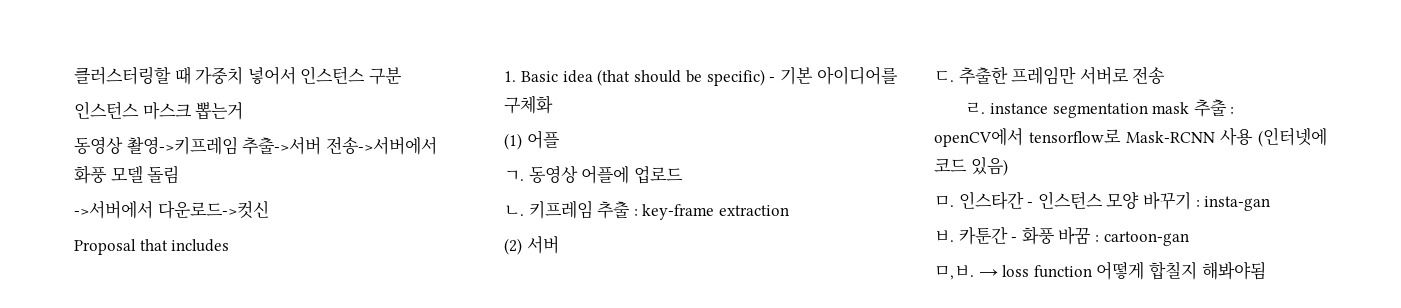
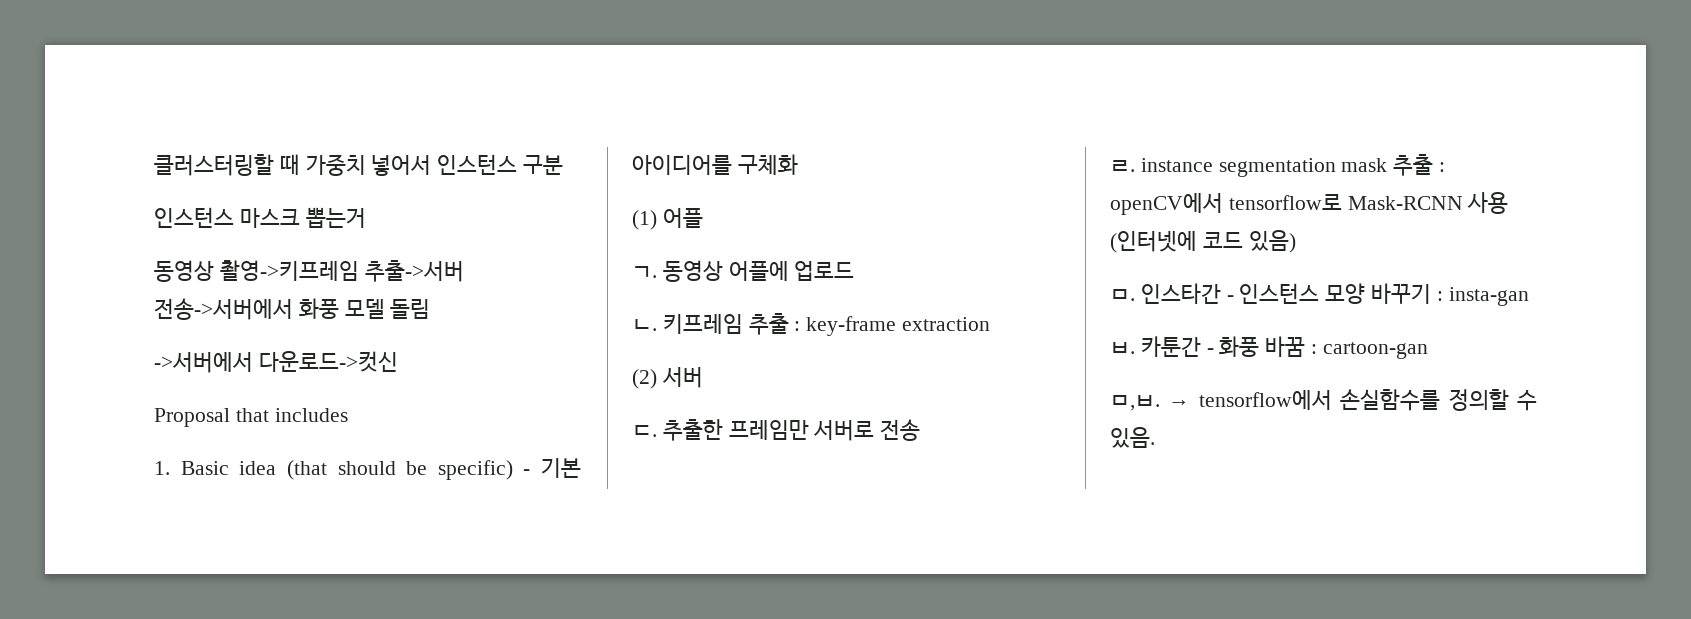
[1002,261,1266,280] loss function 어떻게 합칠지 해봐야됨 -> [1198,389,1537,411] [1110,427,1155,448] tensorflow에서 손실함수를 정의할 수 있음.

